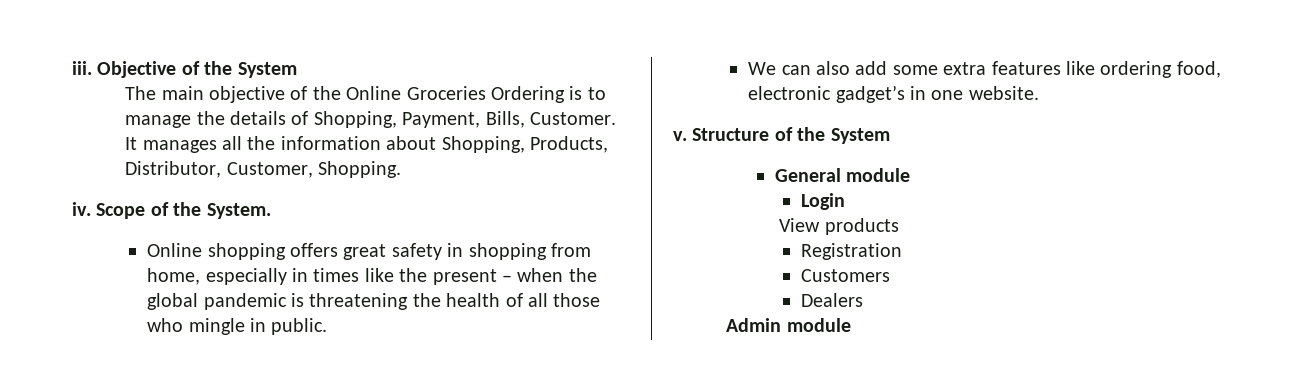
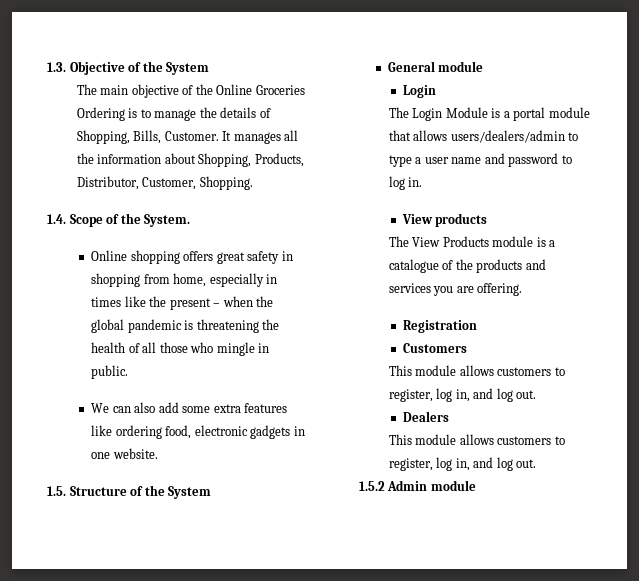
[72,61,92,75] iii. -> [47,62,66,72] 1.3.
[402,112,481,128] Payment, -> (130, 137) none
[72,202,91,216] iv. -> [47,214,66,224] 1.4.
[835,85,905,103] gadget’s -> [250,425,291,439] gadgets
[673,131,687,141] v. -> [47,486,66,496] 1.5.
[779,218,899,235] [801,243,903,260] [801,269,891,282] [801,293,864,307] View products // Registration // Customers // Dealers // -> [388,107,590,121] [388,130,579,143] [388,153,572,167] [388,176,423,190] [401,213,488,227] [388,236,556,247] [388,259,546,273] [388,283,523,296] [402,320,477,333] [402,343,467,353] [388,365,565,376] [388,388,537,402] [402,411,449,422] [388,434,565,445] [388,457,537,471] [358,481,385,491] The Login Module is a portal module that allows users/dealers/admin to type a user name and password to log in. // View products // The View Products module is a catalogue of the products and services you are offering. // Registration // Customers // This module allows customers to register, log in, and log out. // Dealers // This module allows customers to register, log in, and log out. // 1.5.2

